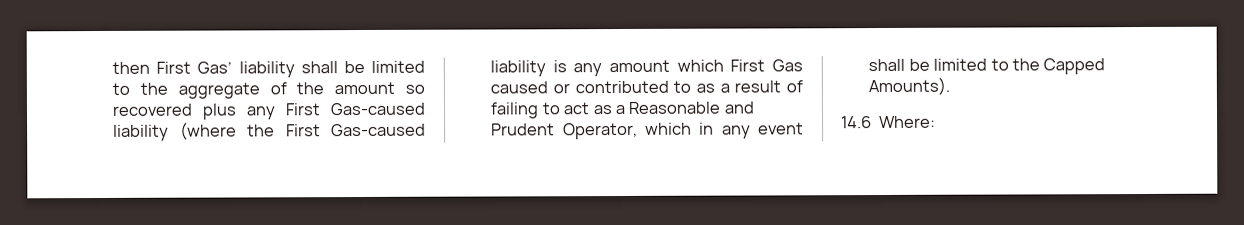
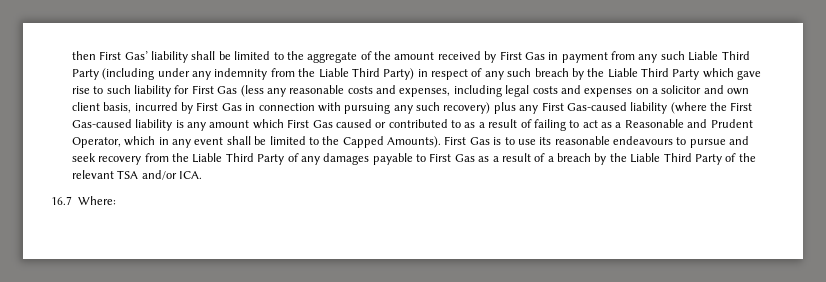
[404,84,425,94] [112,103,194,116] so recovered -> [437,51,750,63] [71,68,762,80] [71,85,750,97] [71,102,491,114] received by First Gas in payment from any such Liable Third Party (including under any indemnity from the Liable Third Party) in respect of any such breach by the Liable Third Party which gave rise to such liability for First Gas (less any reasonable costs and expenses, including legal costs and expenses on a solicitor and own client basis, incurred by First Gas in connection with pursuing any such recovery)
[841,116,872,129] // 14.6 -> [444,136,750,148] [71,153,756,165] [71,170,203,180] [51,196,72,205] First Gas is to use its reasonable endeavours to pursue and seek recovery from the Liable Third Party of any damages payable to First Gas as a result of a breach by the Liable Third Party of the relevant TSA and/or ICA. // 16.7

